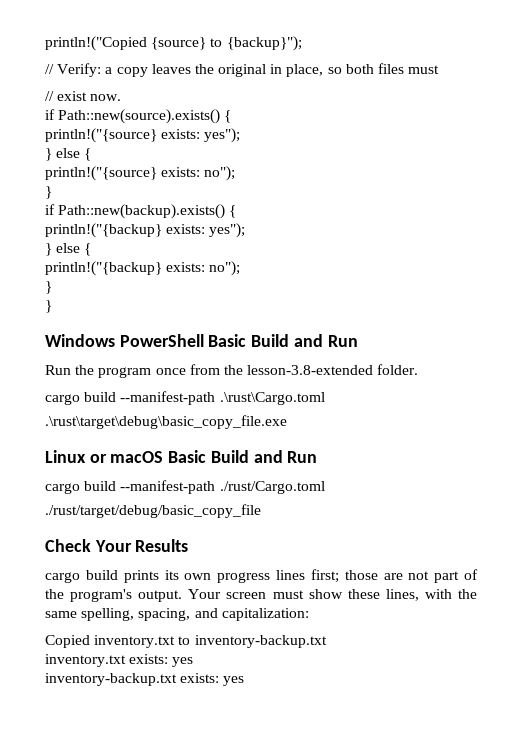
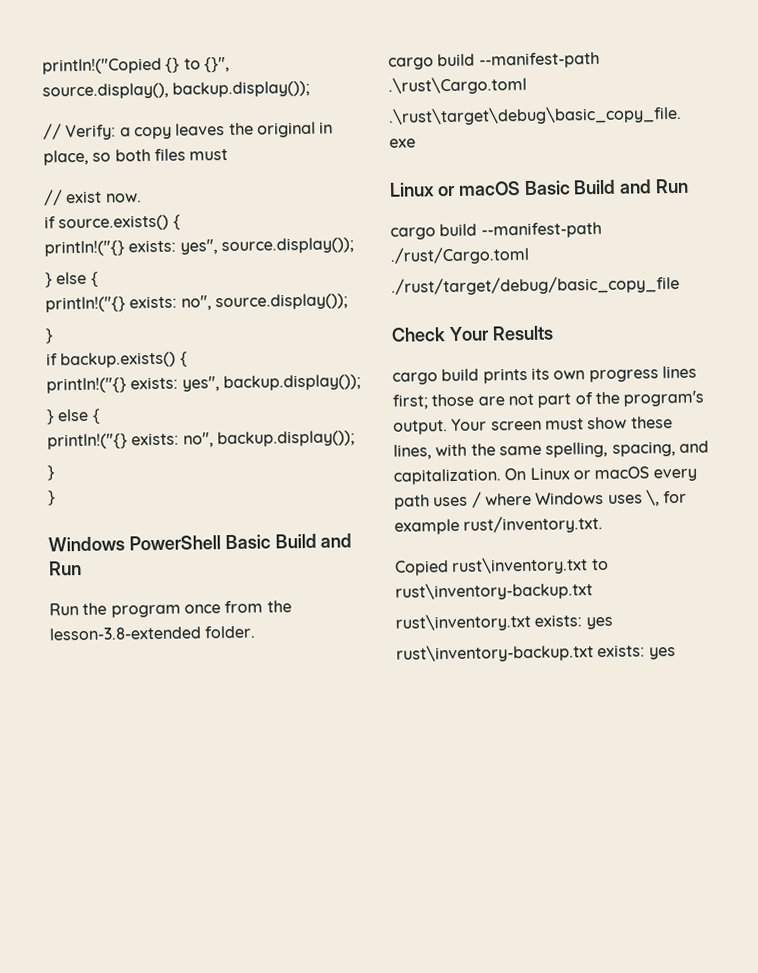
[151,36,302,51] {source} to {backup}"); -> [165,56,230,73] [42,80,311,100] {} to {}", source.display(), backup.display());
[58,109,232,124] [45,128,241,143] [45,148,92,161] [45,166,236,181] Path::new(source).exists() { // println!("{source} exists: yes"); // } else { // println!("{source} exists: no"); -> [58,214,181,232] [44,237,354,257] [45,271,99,288] [45,293,348,313] source.exists() { // println!("{} exists: yes", source.display()); // } else { // println!("{} exists: no", source.display());
[58,204,237,219] [45,223,246,238] [45,243,92,256] [45,261,241,276] Path::new(backup).exists() { // println!("{backup} exists: yes"); // } else { // println!("{backup} exists: no"); -> [60,351,188,369] [46,374,361,394] [46,408,101,425] [47,430,355,450] backup.exists() { // println!("{} exists: yes", backup.display()); // } else { // println!("{} exists: no", backup.display());
[221,608,309,621] [45,635,327,648] [45,654,126,667] capitalization: // Copied inventory.txt to inventory-backup.txt // inventory.txt -> [393,466,697,485] [394,489,688,510] [394,514,604,535] [394,556,609,576] [395,581,593,601] [395,612,531,632] capitalization. On Linux or macOS every path uses / where Windows uses \, for example rust/inventory.txt. // Copied rust\inventory.txt to rust\inventory-backup.txt // rust\inventory.txt
[45,673,177,686] inventory-backup.txt -> [396,643,594,663] rust\inventory-backup.txt

